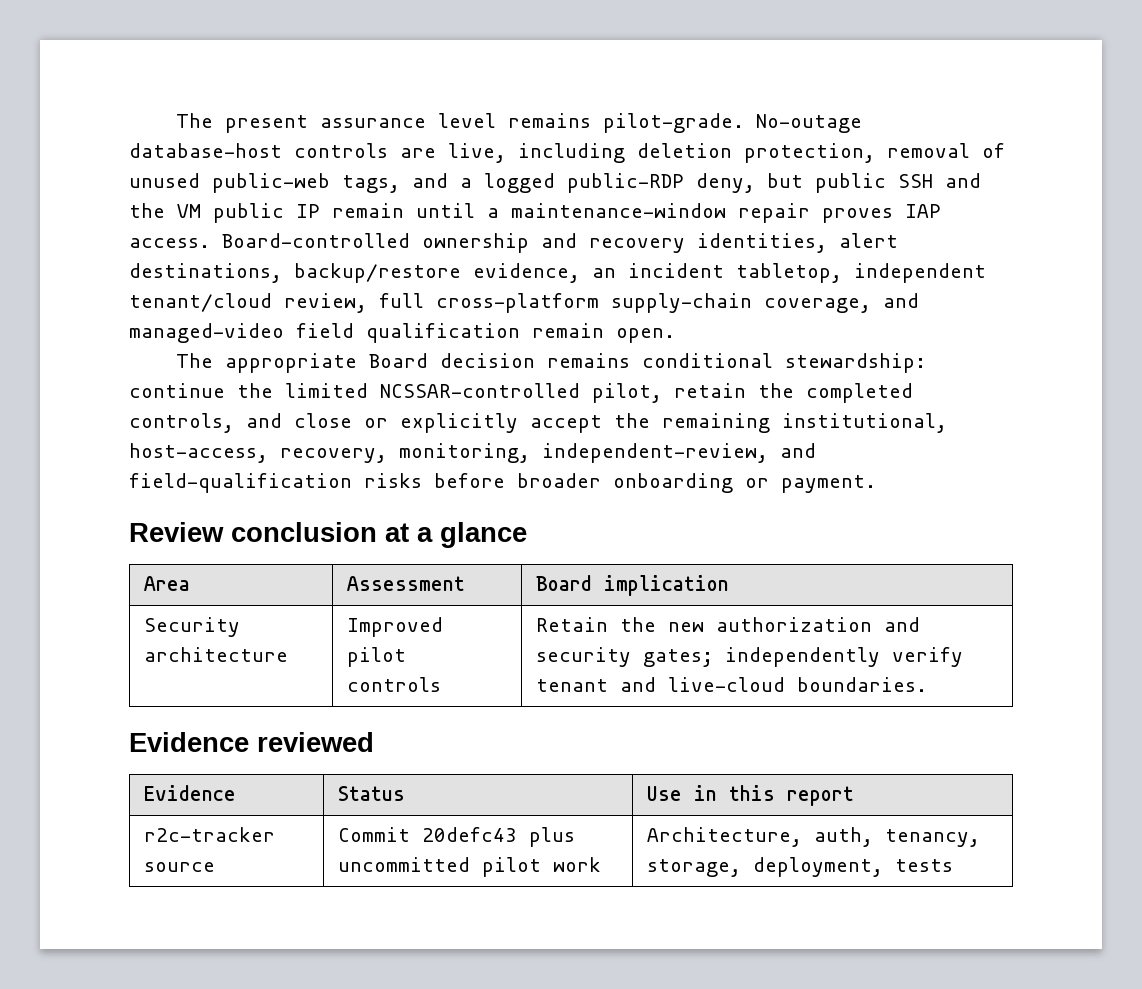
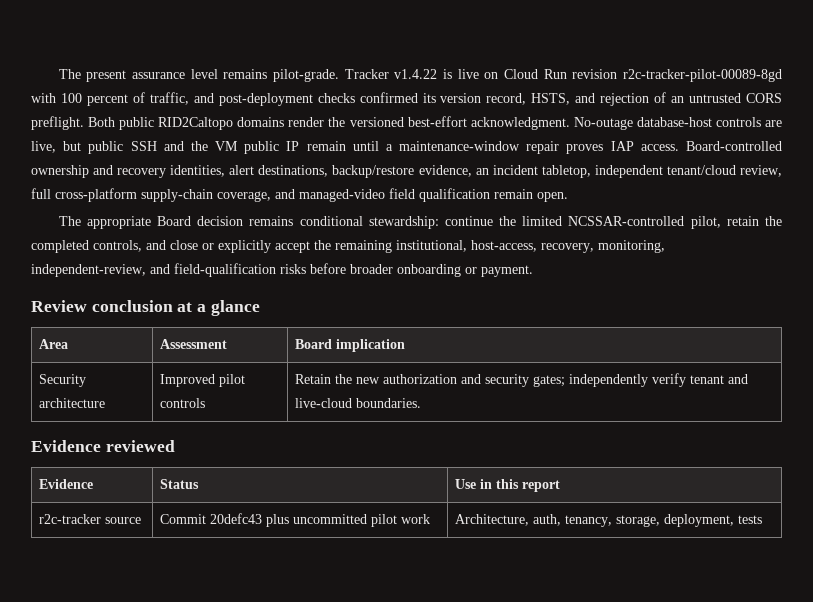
(744, 123) none -> [344,69,783,82] [31,92,783,106] [31,116,570,130] Tracker v1.4.22 is live on Cloud Run revision r2c-tracker-pilot-00089-8gd with 100 percent of traffic, and post-deployment checks confirmed its version record, HSTS, and rejection of an untrusted CORS preflight. Both public RID2Caltopo domains render the versioned best-effort acknowledgment.
[518,143,1005,163] [129,173,755,193] including deletion protection, removal of unused public-web tags, and a logged public-RDP deny, -> (56, 147) none

